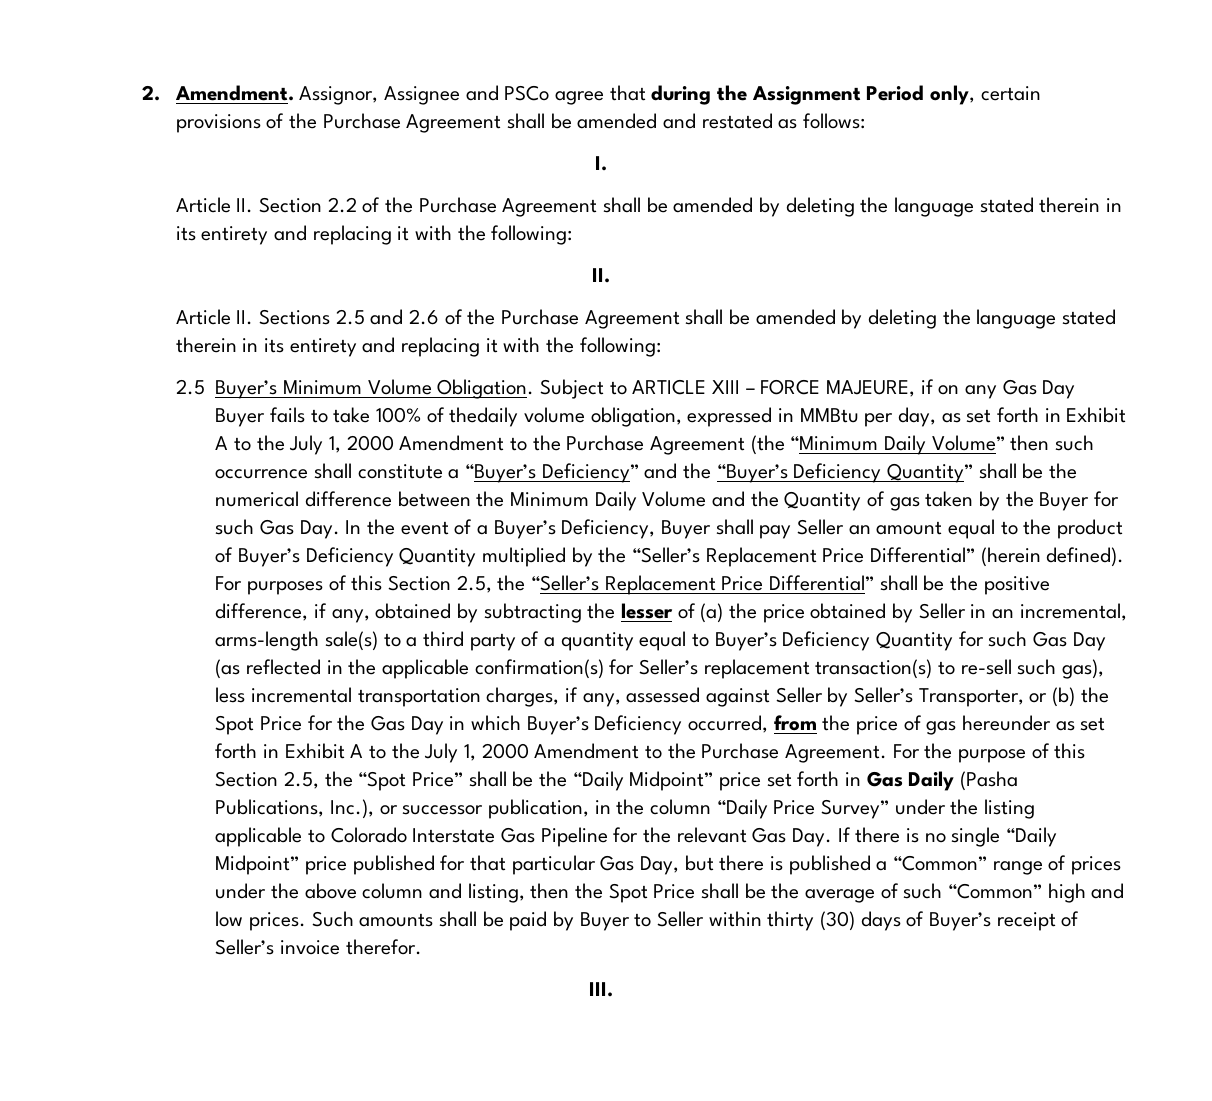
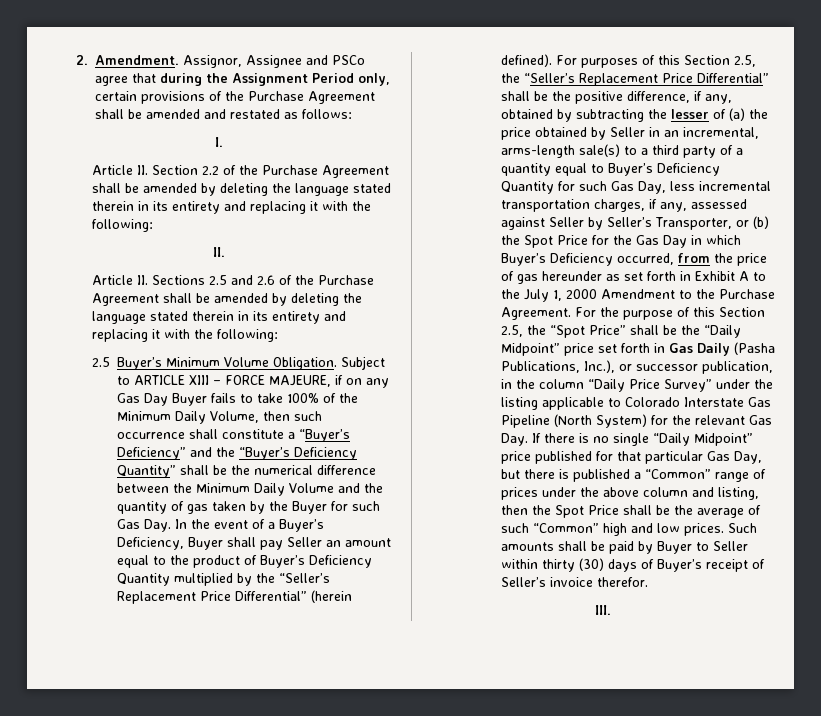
[449,407,1127,427] [215,435,1005,455] thedaily volume obligation, expressed in MMBtu per day, as set forth in Exhibit A to the July 1, 2000 Amendment to the Purchase Agreement (the “Minimum Daily Volume” -> [339,393,359,403] [117,411,260,424] the Minimum Daily Volume,
[784,491,862,511] Quantity -> [117,501,168,514] quantity
[1072,632,1106,651] [215,659,1104,679] Day (as reflected in the applicable confirmation(s) for Seller’s replacement transaction(s) to re-sell such gas), -> [638,181,667,194] Day,
(608, 837) none -> [554,414,648,428] (North System)

